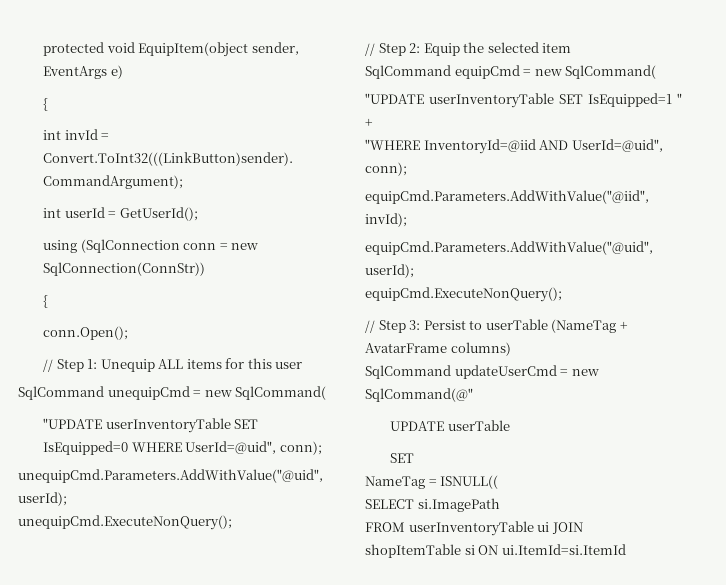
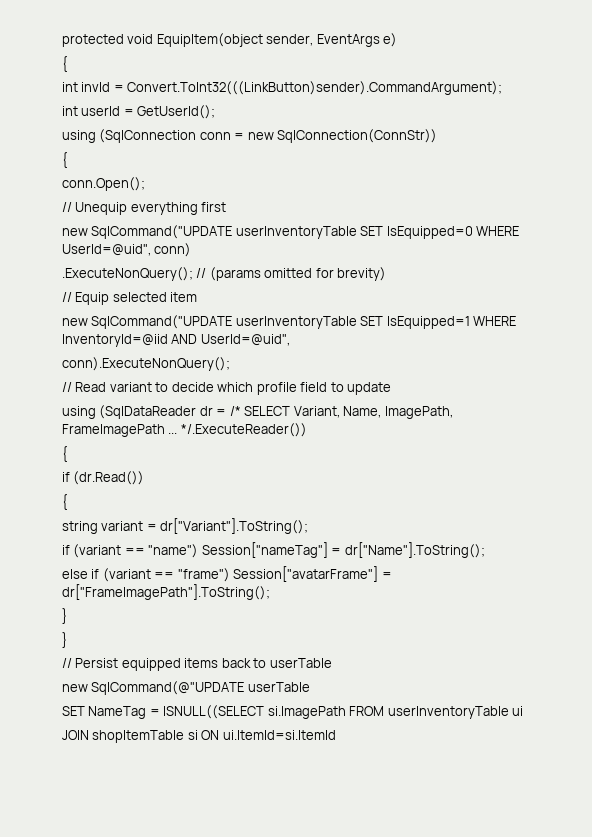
[56,358,303,372] [18,386,327,400] [43,418,103,429] Step 1: Unequip ALL items for this user // SqlCommand unequipCmd = new SqlCommand( // "UPDATE -> [75,202,227,215] [61,225,233,239] Unequip everything first // new SqlCommand("UPDATE
[279,441,322,455] [18,469,323,483] [18,492,67,506] [18,515,232,530] [365,42,572,56] [365,65,657,79] [365,93,682,108] [365,118,373,127] [365,139,663,154] [365,162,407,176] [365,190,649,204] [365,213,407,227] [365,241,653,255] [365,264,414,278] [365,287,562,302] [365,319,628,333] [365,342,511,356] [365,365,599,379] [365,388,473,402] [390,421,445,431] conn); // unequipCmd.Parameters.AddWithValue("@uid", userId); // unequipCmd.ExecuteNonQuery(); // // Step 2: Equip the selected item // SqlCommand equipCmd = new SqlCommand( // "UPDATE userInventoryTable SET IsEquipped=1 " + // "WHERE InventoryId=@iid AND UserId=@uid", conn); // equipCmd.Parameters.AddWithValue("@iid", invId); // equipCmd.Parameters.AddWithValue("@uid", userId); // equipCmd.ExecuteNonQuery(); // // Step 3: Persist to userTable (NameTag + AvatarFrame columns) // SqlCommand updateUserCmd = new SqlCommand(@" // UPDATE -> [154,243,192,257] [61,267,387,281] [61,292,198,305] [61,315,517,329] [61,334,290,347] [61,357,230,371] [61,382,392,395] [61,405,453,419] [61,423,307,437] [61,446,67,462] [61,471,145,485] [61,494,67,510] [61,518,309,534] [61,542,485,558] [61,566,392,582] [61,584,270,600] [61,608,67,624] [61,632,67,648] [61,658,332,671] [61,681,245,695] conn) // .ExecuteNonQuery(); // (params omitted for brevity) // // Equip selected item // new SqlCommand("UPDATE userInventoryTable SET IsEquipped=1 WHERE InventoryId=@iid AND UserId=@uid", // conn).ExecuteNonQuery(); // // Read variant to decide which profile field to update // using (SqlDataReader dr = /* SELECT Variant, Name, ImagePath, FrameImagePath ... */.ExecuteReader()) // { // if (dr.Read()) // { // string variant = dr["Variant"].ToString(); // if (variant == "name") Session["nameTag"] = dr["Name"].ToString(); // else if (variant == "frame") Session["avatarFrame"] = dr["FrameImagePath"].ToString(); // } // } // // Persist equipped items back to userTable // new SqlCommand(@"UPDATE
(415, 458) // -> (85, 711) none
[440,475,499,489] [365,499,414,509] ISNULL(( // SELECT -> [163,705,265,719] ISNULL((SELECT
(500, 505) // -> (346, 712) none
(550, 527) none -> (524, 711) //

